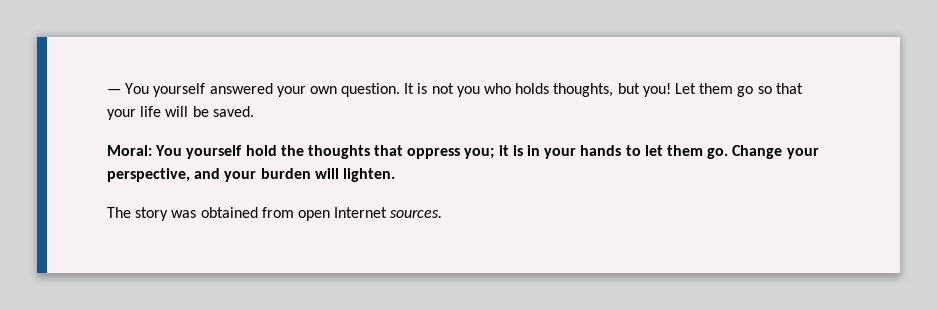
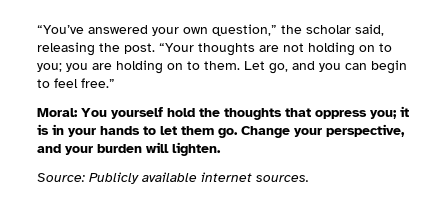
[107,83,803,97] [107,106,254,120] — You yourself answered your own question. It is not you who holds thoughts, but you! Let them go so that your life will be saved. -> [37,24,384,36] [37,42,392,56] [37,60,407,74] [37,78,115,88] “You’ve answered your own question,” the scholar said, releasing the post. “Your thoughts are not holding on to you; you are holding on to them. Let go, and you can begin to feel free.”
[107,207,388,221] The story was obtained from open Internet -> [37,172,252,184] Source: Publicly available internet

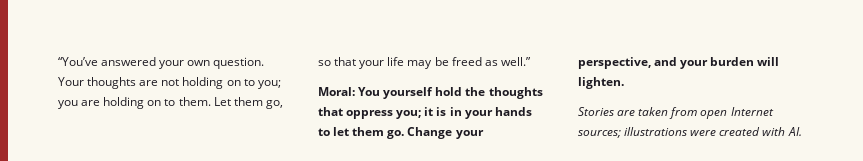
[212,24,384,36] [37,42,194,56] question,” the scholar said, releasing the post. “Your -> [213,57,265,69] [58,77,84,86] question. Your
[269,60,407,74] [37,78,115,88] go, and you can begin to feel free.” -> [233,97,283,109] [318,57,531,69] them go, so that your life may be freed as well.”
[37,172,309,184] Source: Publicly available internet sources. -> [578,107,774,119] [578,127,802,138] Stories are taken from open Internet sources; illustrations were created with AI.

